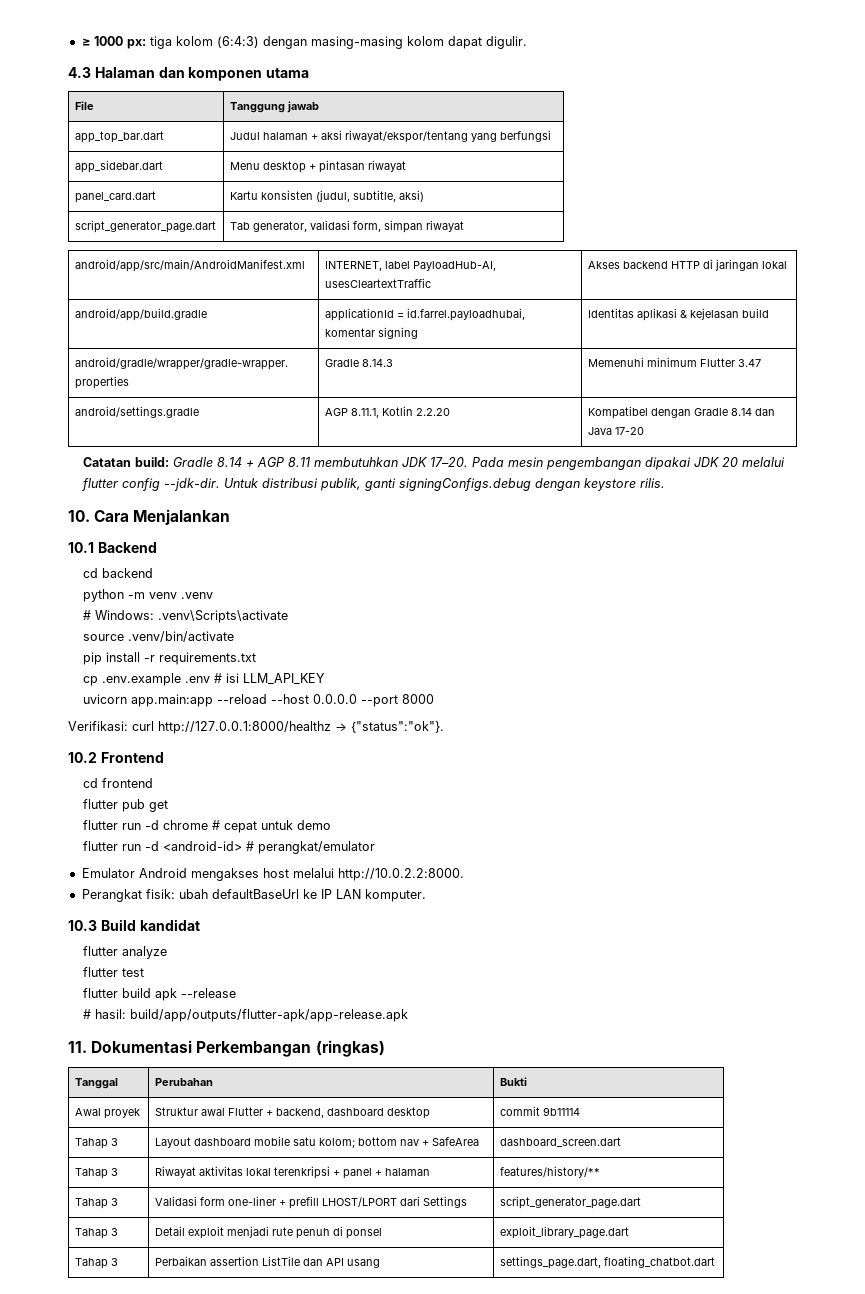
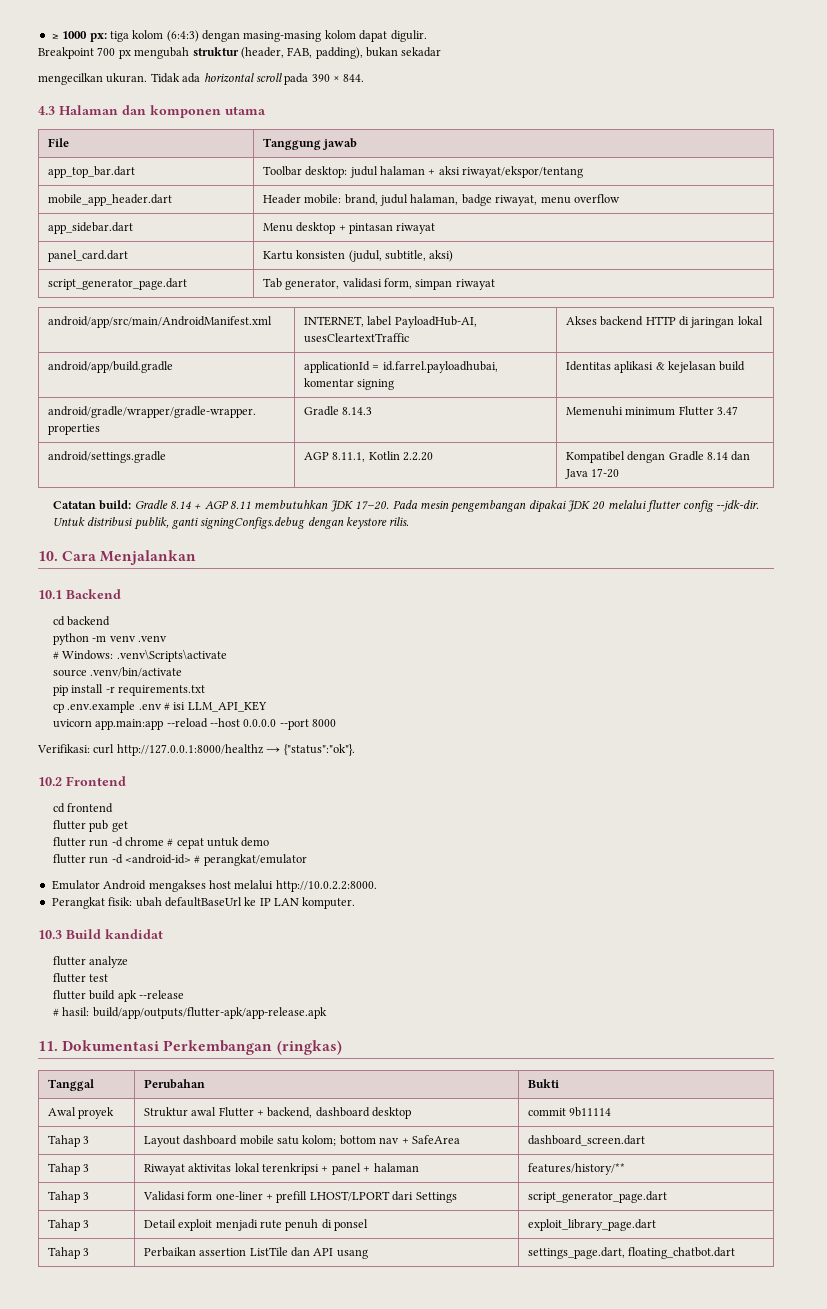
(527, 42) none -> [38,47,442,59] [38,73,365,85] // Breakpoint 700 px mengubah struktur (header, FAB, padding), bukan sekadar // mengecilkan ukuran. Tidak ada horizontal scroll pada 390 × 844.
[229,132,260,140] Judul -> [262,166,378,178] Toolbar desktop: judul
[470,130,551,142] yang berfungsi -> [47,194,172,206] [262,194,620,206] // mobile_app_header.dart | Header mobile: brand, judul halaman, badge riwayat, menu overflow

